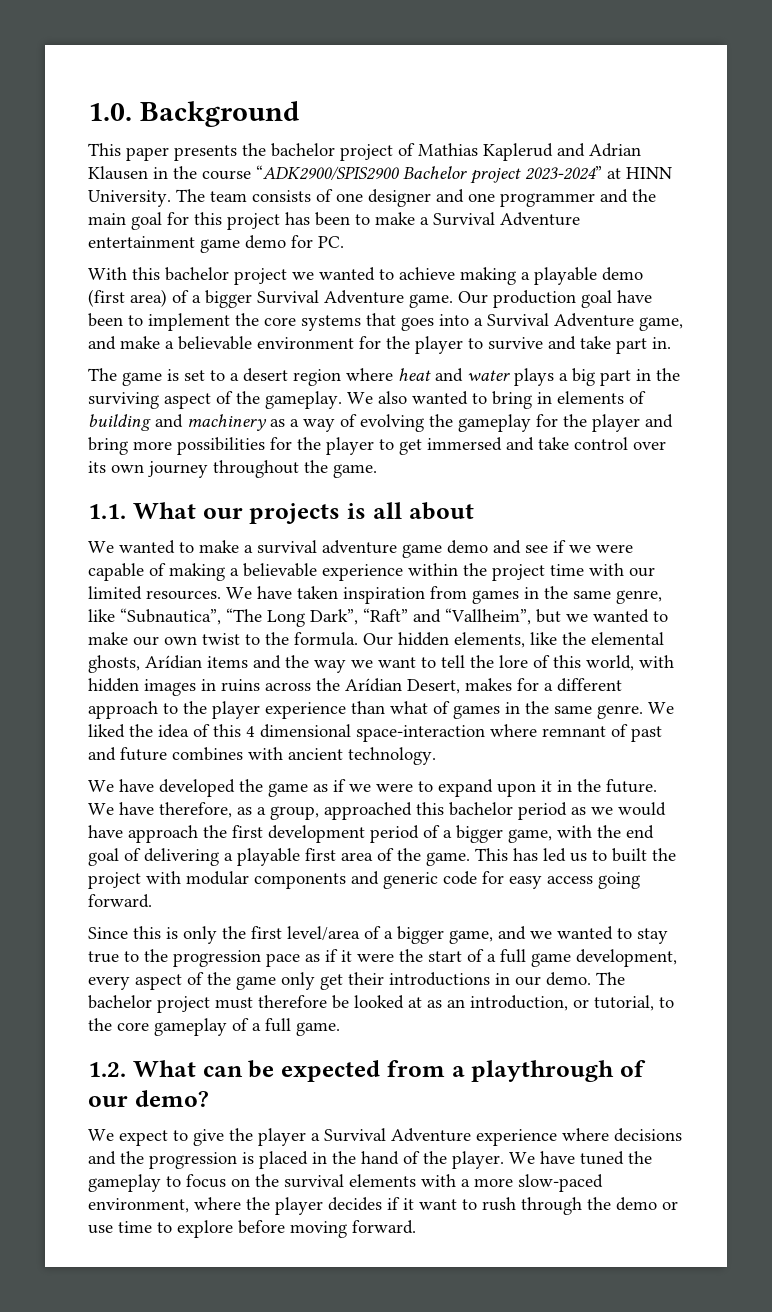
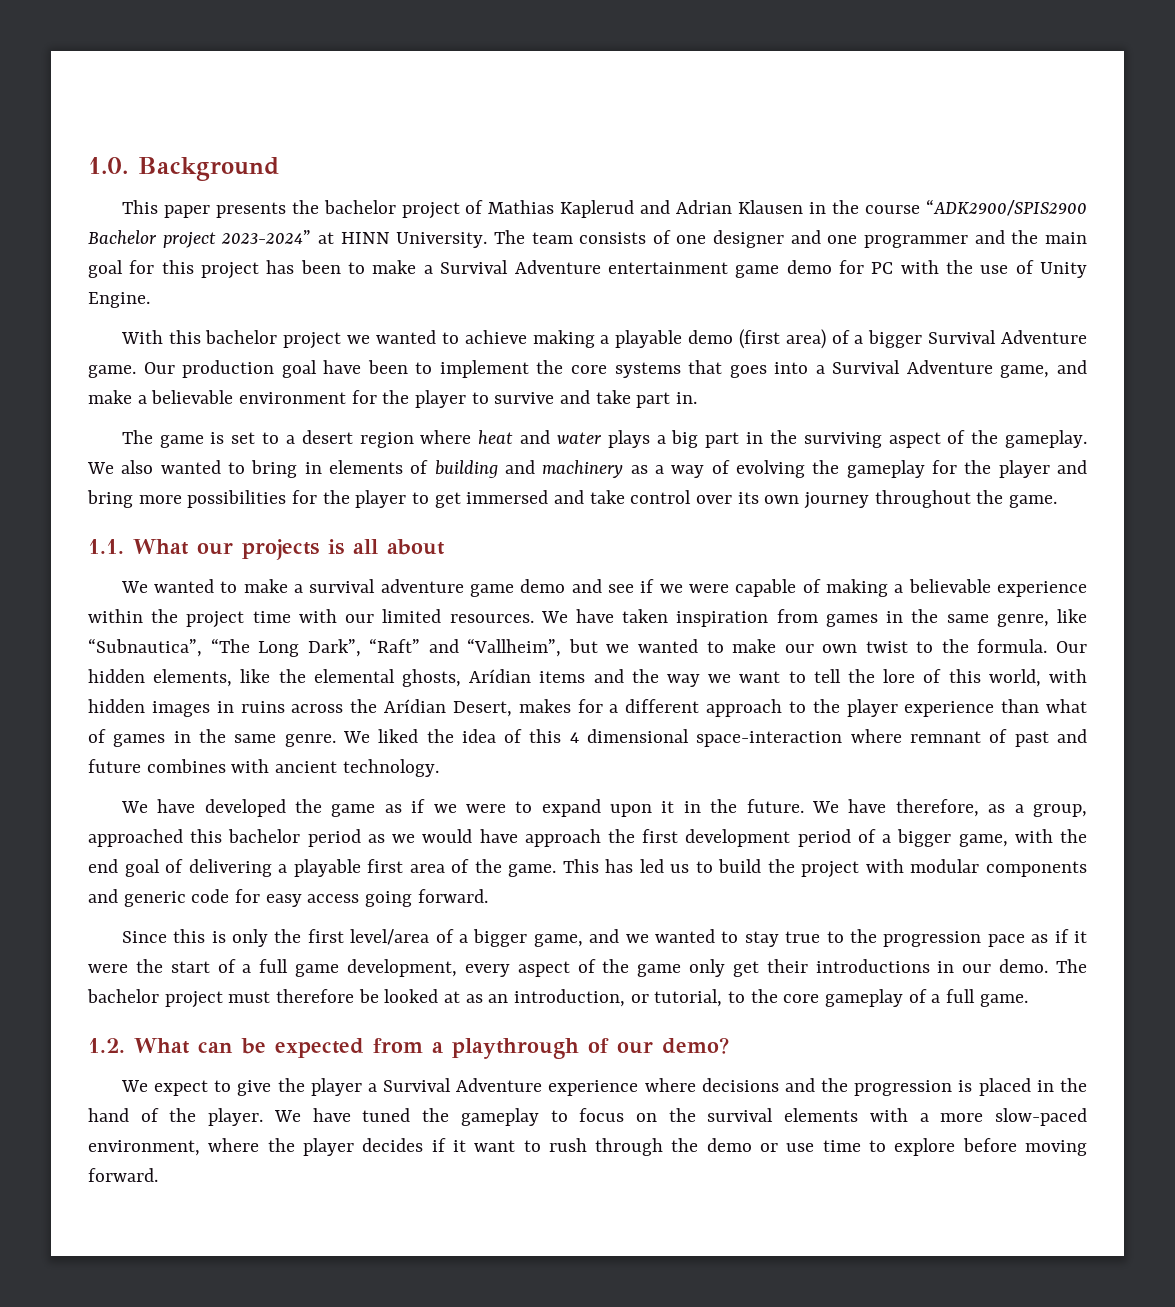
[318,236,344,248] PC. -> [871,260,1088,278] [88,292,150,308] PC with the use of Unity Engine.
[612,848,647,862] built -> [718,859,762,873] build

